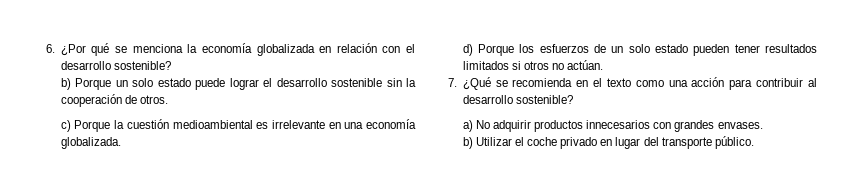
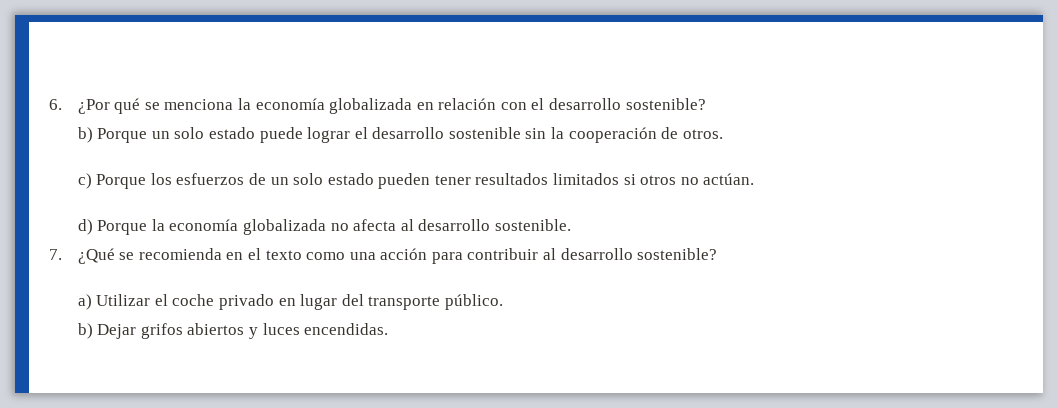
[114,119,416,129] [60,137,121,149] [462,44,515,56] la cuestión medioambiental es irrelevante en una economía globalizada. // d) Porque -> (147, 181) none
(604, 65) none -> [77,219,571,235] // d) Porque la economía globalizada no afecta al desarrollo sostenible.
[475,120,763,132] [462,137,473,149] No adquirir productos innecesarios con grandes envases. // b) -> (92, 302) none
(754, 142) none -> [77,323,389,339] // b) Dejar grifos abiertos y luces encendidas.

